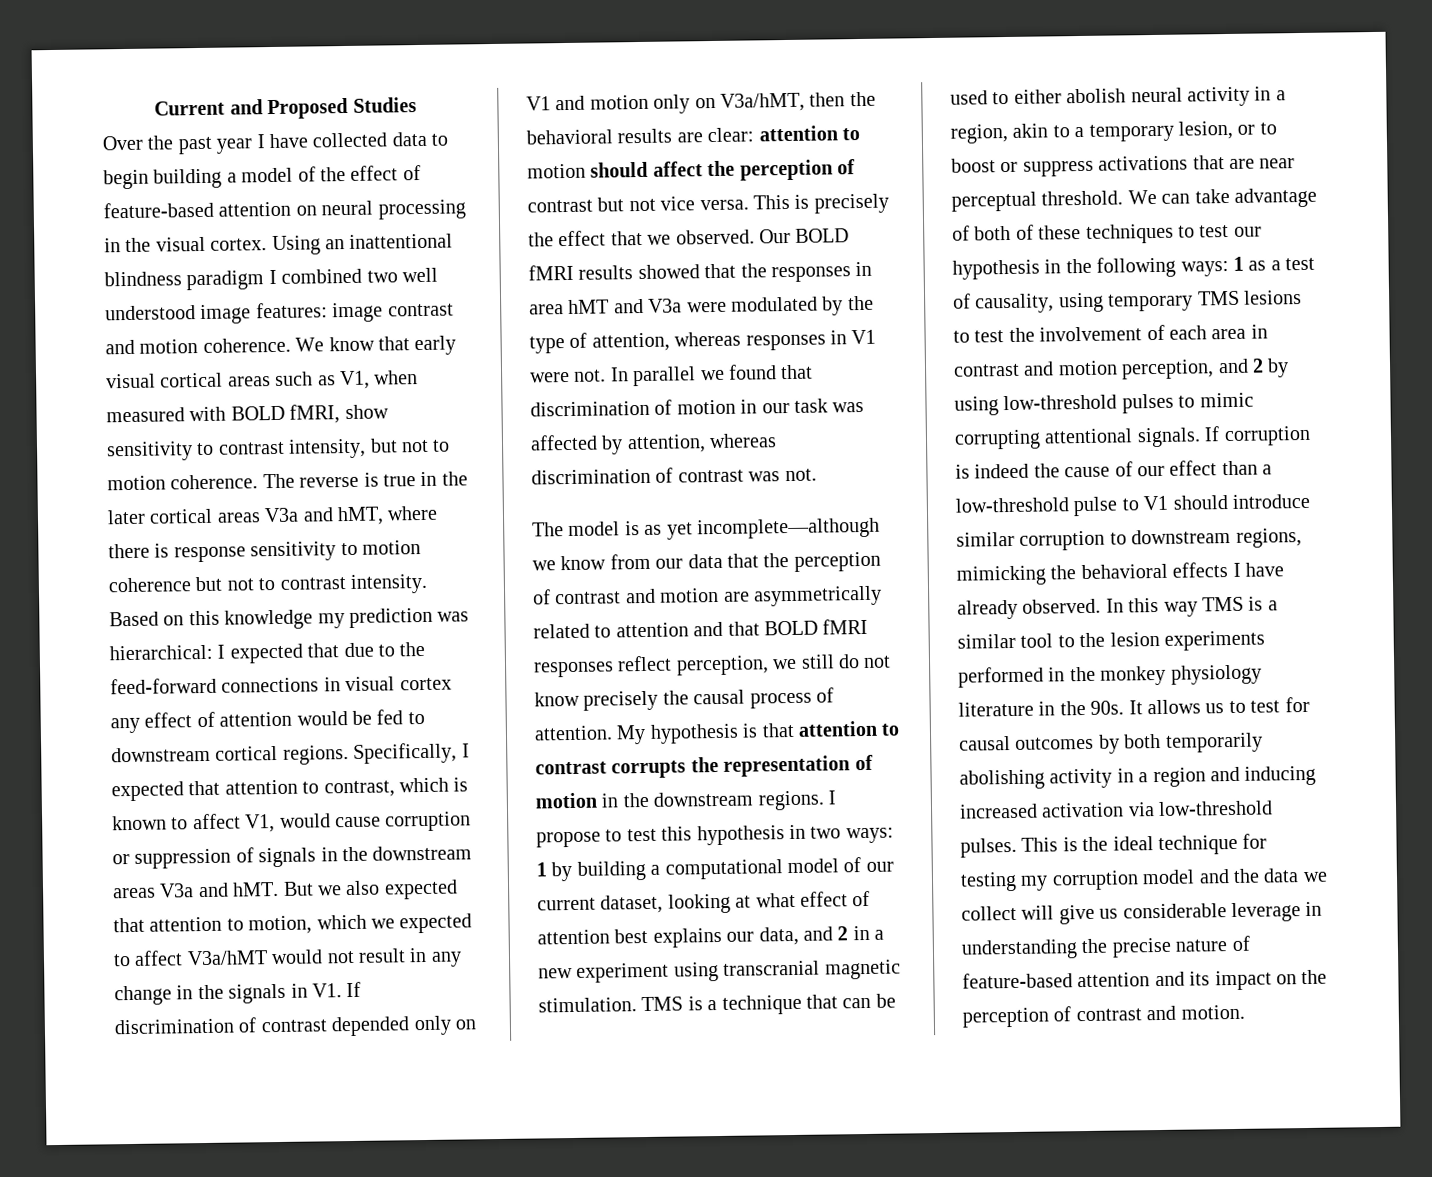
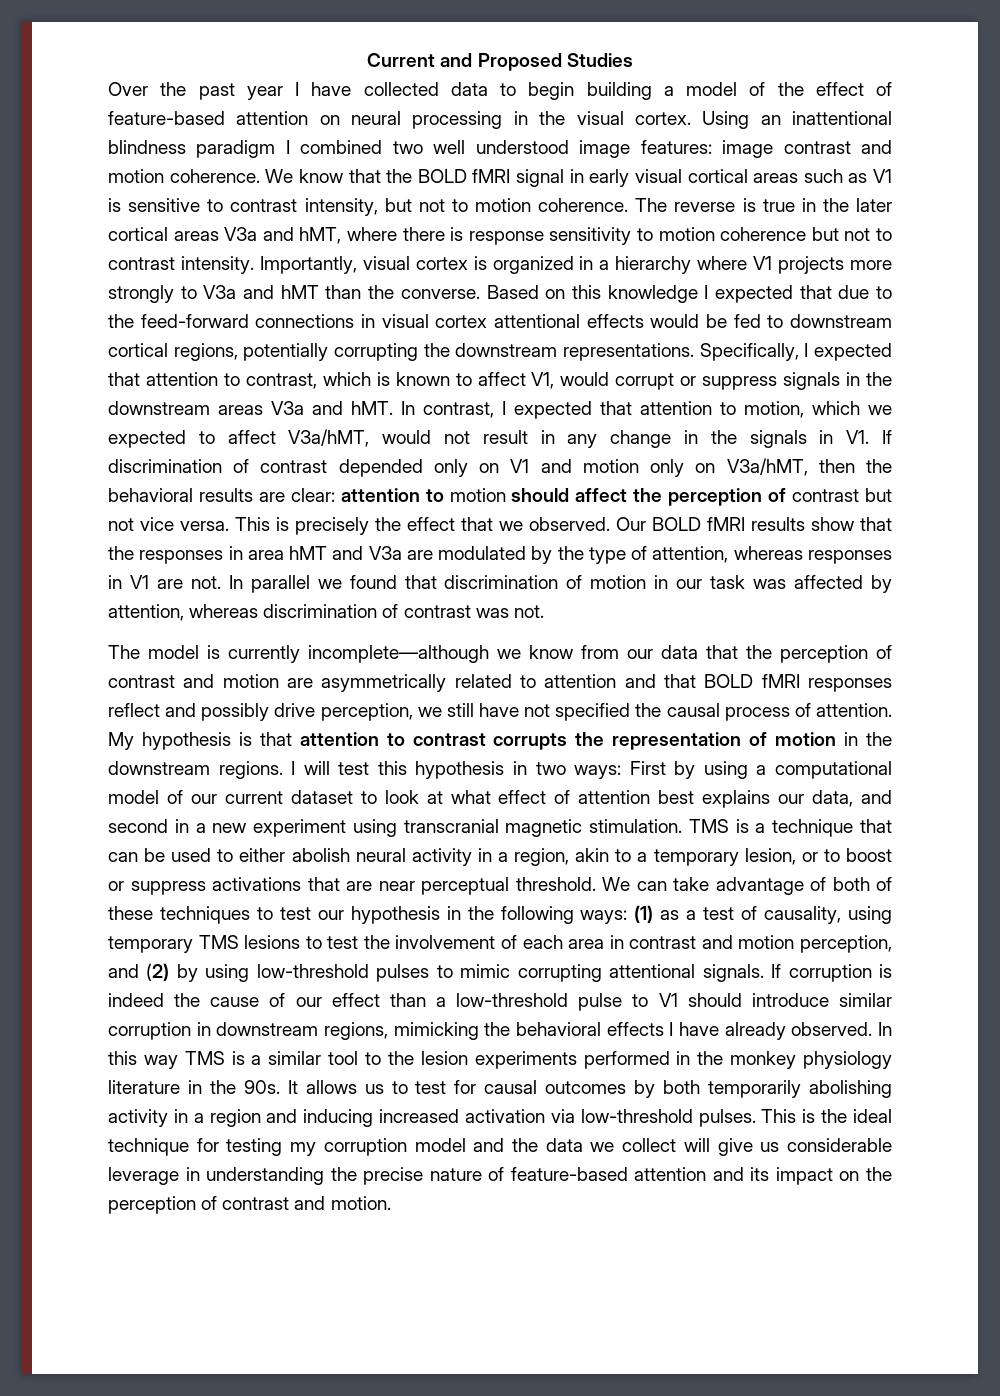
(410, 343) none -> [386,169,584,187] the BOLD fMRI signal in
[340,370,419,390] [106,404,389,424] [106,441,193,462] V1, when measured with BOLD fMRI, show sensitivity -> [873,169,892,183] [108,198,201,212] V1 is sensitive
[109,607,470,630] [109,644,213,661] Based on this knowledge my prediction was hierarchical: -> [259,256,892,274] [108,285,698,303] Importantly, visual cortex is organized in a hierarchy where V1 projects more strongly to V3a and hMT than the converse. Based on this knowledge
[110,711,293,734] any effect of attention -> [494,314,644,328] attentional effects
[282,745,349,765] regions. -> [173,343,695,361] regions, potentially corrupting the downstream representations.
[335,811,472,832] [112,847,254,869] cause corruption or suppression of -> [615,373,778,390] corrupt or suppress
[282,880,381,896] But we also -> [401,401,506,418] In contrast, I
[186,950,268,966] V3a/hMT -> [288,429,370,447] V3a/hMT,
[637,264,700,280] showed -> [811,517,854,531] show
[686,301,727,313] were -> [406,550,433,560] are
[530,371,570,383] were -> [156,579,183,589] are
[644,522,693,540] as yet -> [228,645,300,663] currently
[675,654,892,676] [534,690,659,711] perception, we still do not know precisely -> [165,703,631,721] and possibly drive perception, we still have not specified
[536,829,623,848] propose to -> [303,761,330,775] will
[536,860,646,882] 1 by building -> [629,761,748,779] First by using
[600,893,731,914] dataset, looking -> [290,790,419,804] dataset to look
[837,926,849,941] 2 -> [108,819,168,833] second
[1233,256,1244,271] 1 -> [634,905,654,923] (1)
[1252,358,1264,373] 2 -> [146,963,170,981] (2)
[1109,532,1127,545] to -> [196,1022,211,1036] in

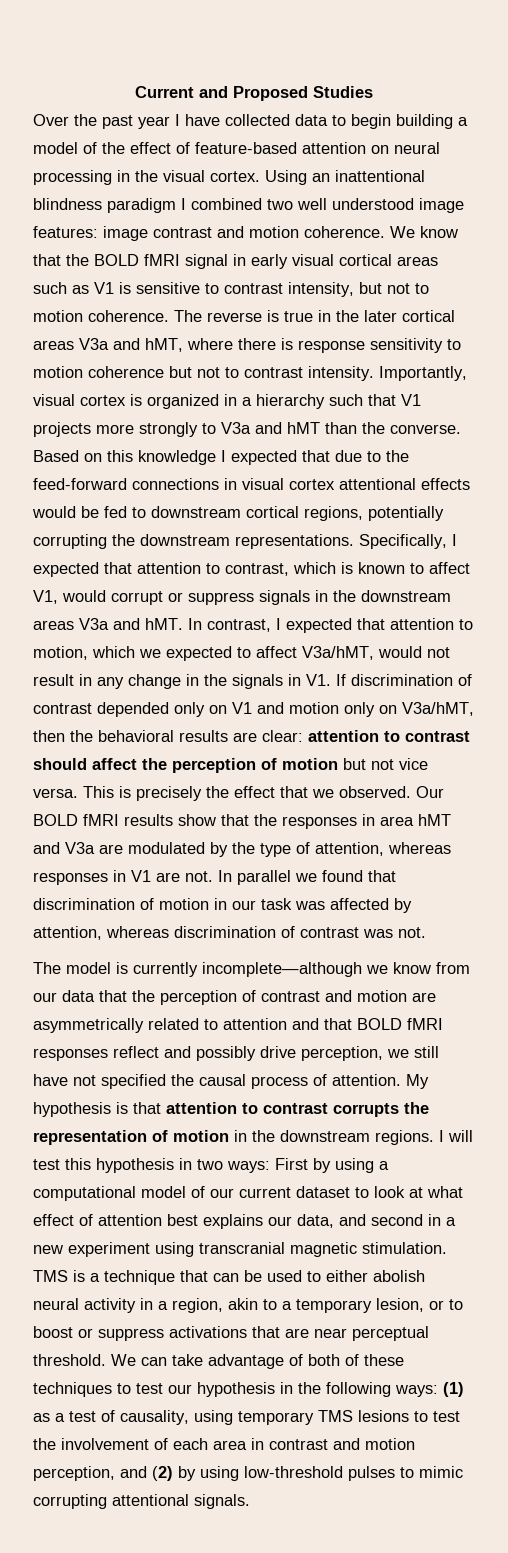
[697,256,748,270] where -> [329,394,396,406] such that
[449,488,506,502] motion -> [405,731,470,742] contrast
[792,489,860,502] contrast -> [282,758,338,770] motion
[771,964,892,982] [108,993,892,1011] [108,1022,892,1040] [108,1051,892,1069] [108,1080,892,1098] [108,1109,893,1127] [108,1138,892,1156] [108,1167,893,1185] [108,1196,391,1214] If corruption is indeed the cause of our effect than a low-threshold pulse to V1 should introduce similar corruption in downstream regions, mimicking the behavioral effects I have already observed. In this way TMS is a similar tool to the lesion experiments performed in the monkey physiology literature in the 90s. It allows us to test for causal outcomes by both temporarily abolishing activity in a region and inducing increased activation via low-threshold pulses. This is the ideal technique for testing my corruption model and the data we collect will give us considerable leverage in understanding the precise nature of feature-based attention and its impact on the perception of contrast and motion. -> (250, 1501) none

